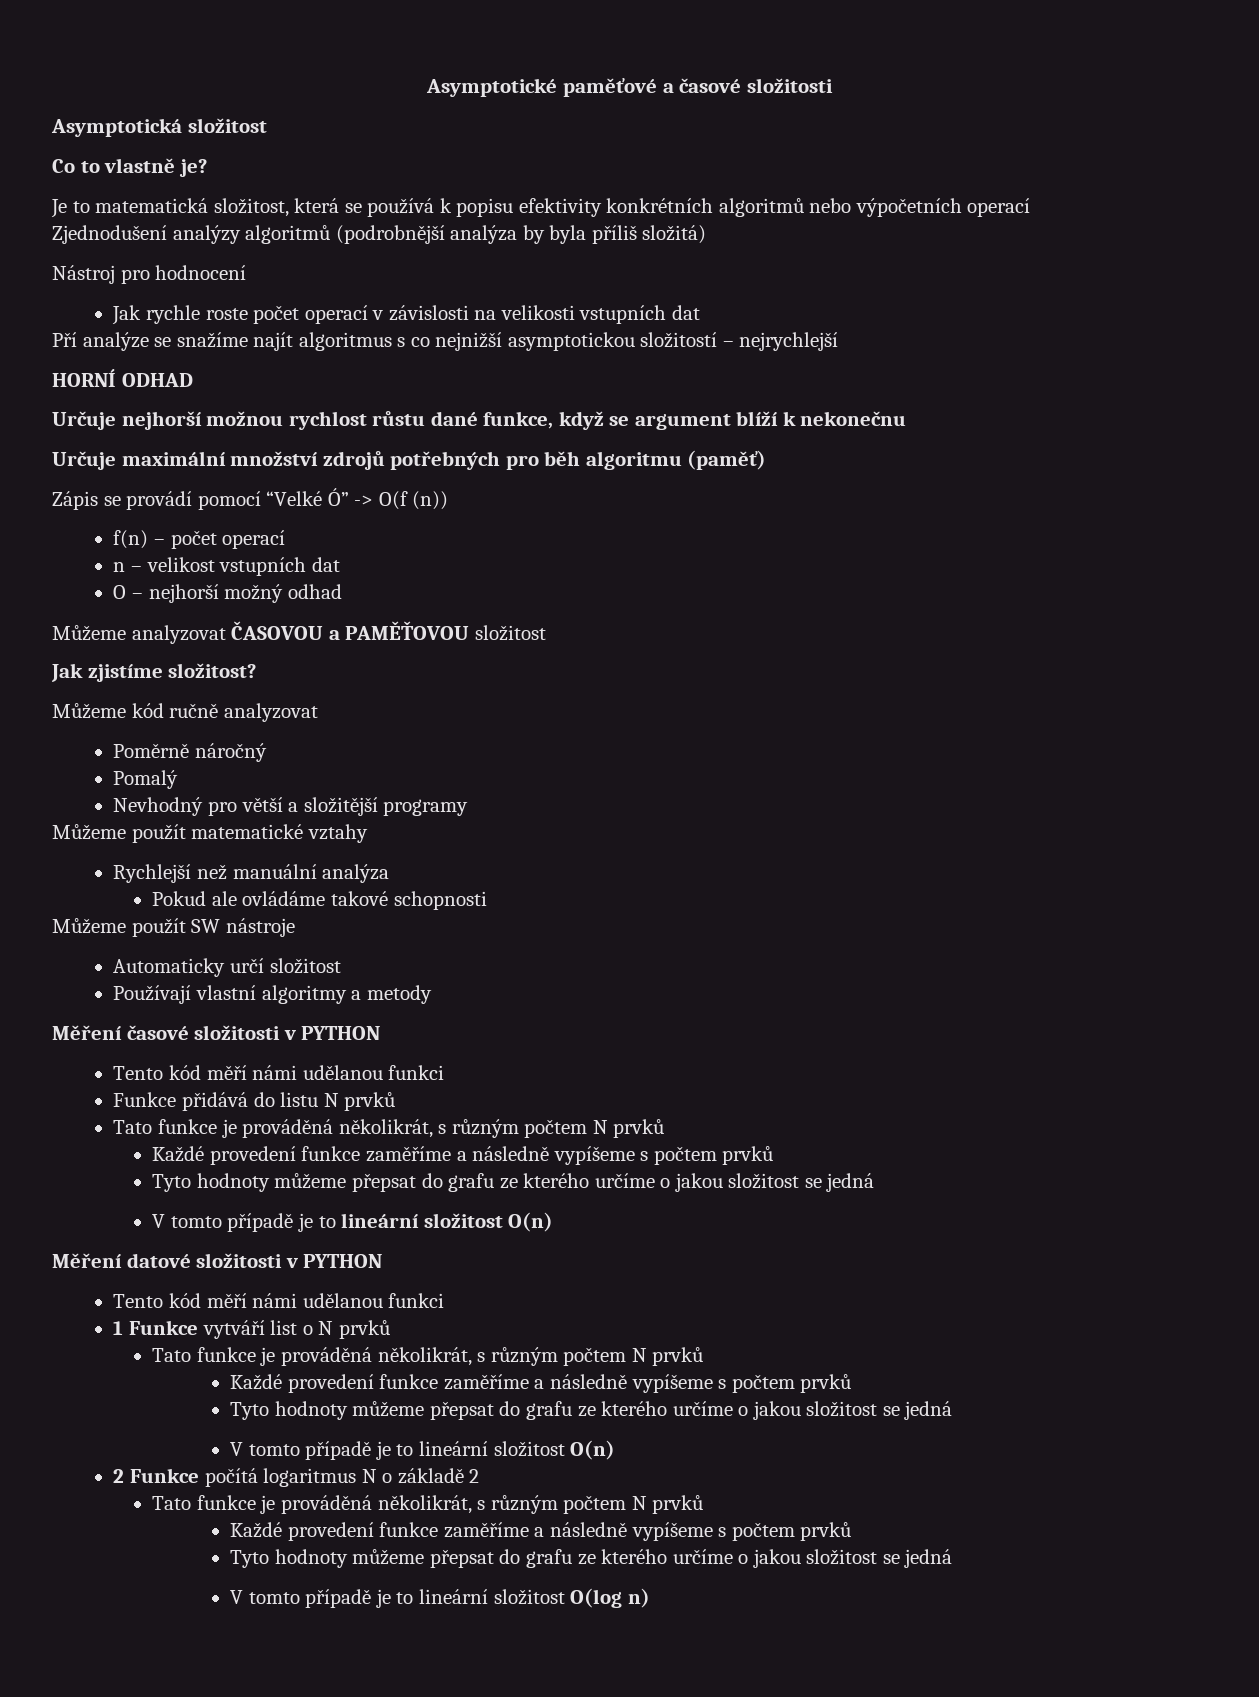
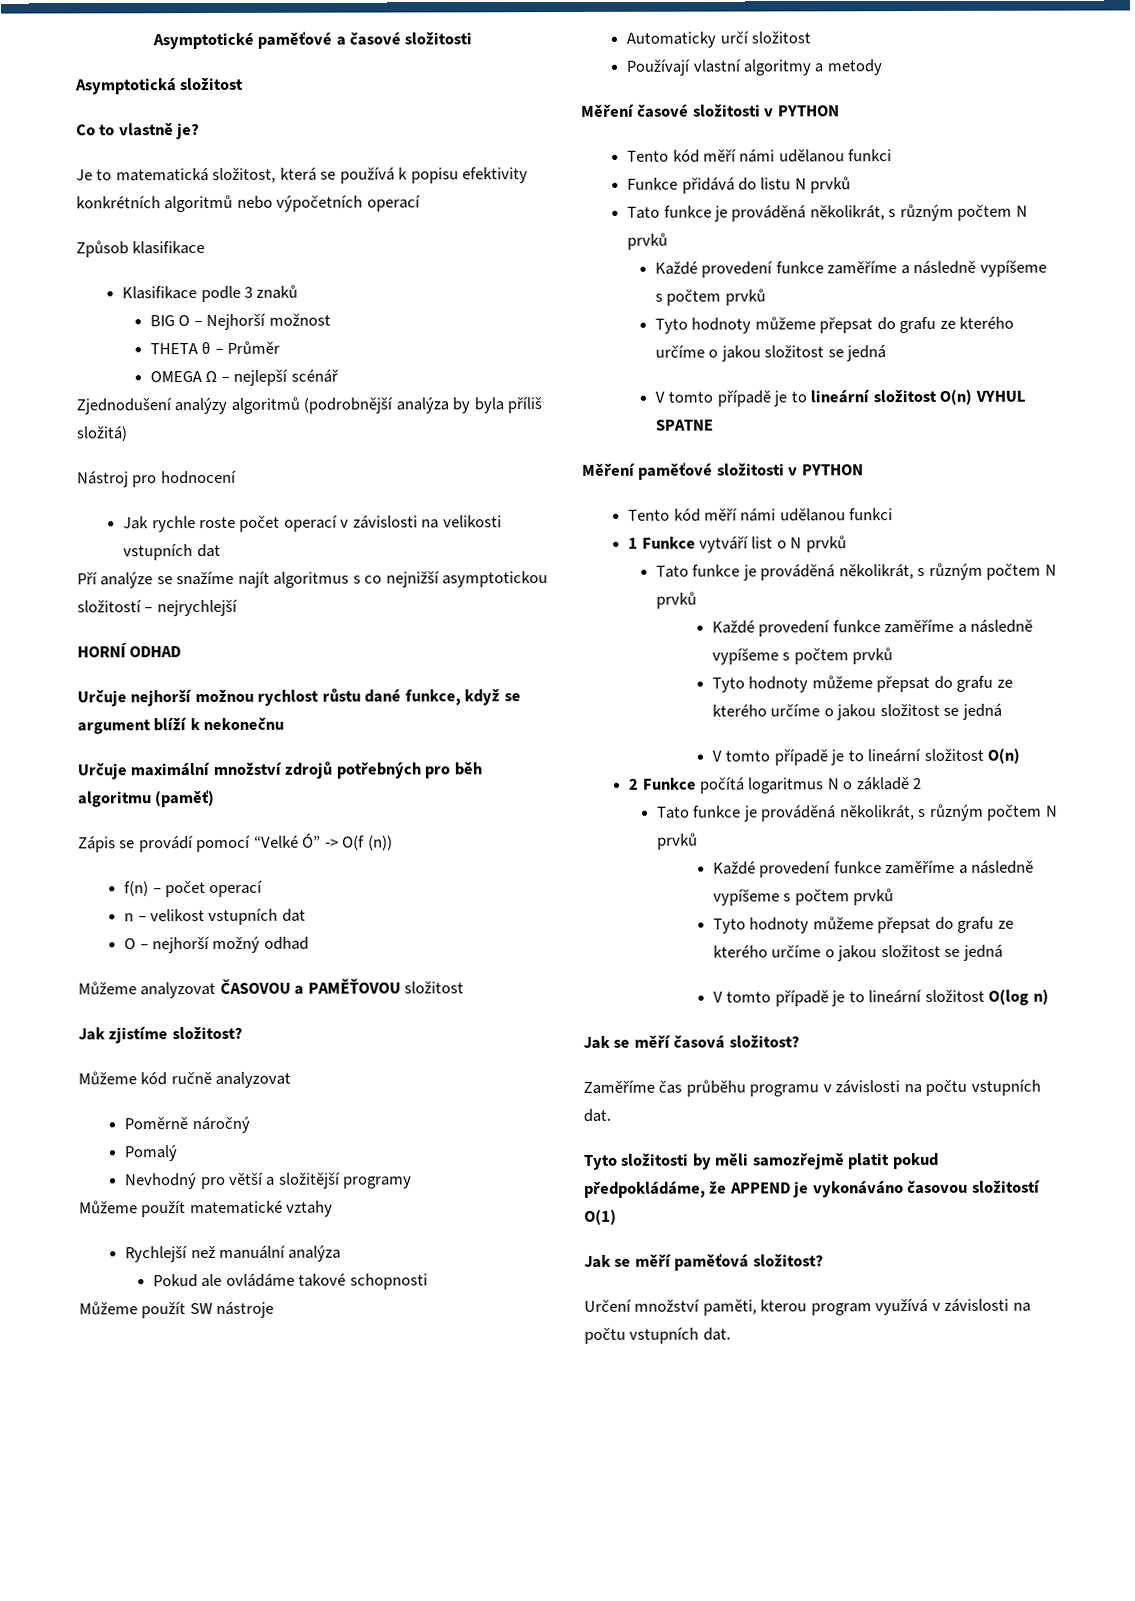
(1031, 207) none -> [76,240,206,258] [122,284,299,303] [150,312,331,331] [150,340,281,355] [150,368,339,386] // Způsob klasifikace // Klasifikace podle 3 znaků // BIG O – Nejhorší možnost // THETA θ – Průměr // OMEGA Ω – nejlepší scénář
[52,1253,191,1268] // Měření datové -> [974,390,1026,402] [655,419,714,431] [582,462,714,480] VYHUL SPATNE // Měření paměťové
(650, 1598) none -> [583,1034,800,1049] [583,1078,1041,1097] [583,1108,611,1122] [583,1152,939,1170] [584,1179,1041,1198] [584,1208,617,1225] [584,1253,824,1271] [584,1297,1031,1316] [584,1326,731,1344] // Jak se měří časová složitost? // Zaměříme čas průběhu programu v závislosti na počtu vstupních dat. // Tyto složitosti by měli samozřejmě platit pokud předpokládáme, že APPEND je vykonáváno časovou složitostí O(1) // Jak se měří paměťová složitost? // Určení množství paměti, kterou program využívá v závislosti na počtu vstupních dat.

